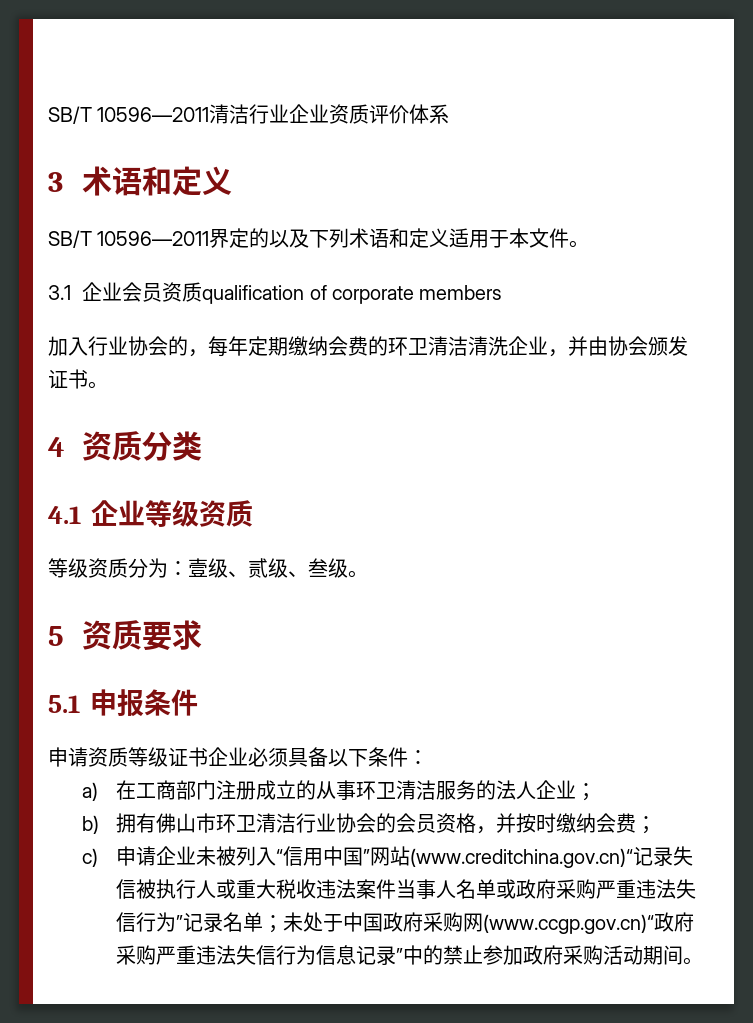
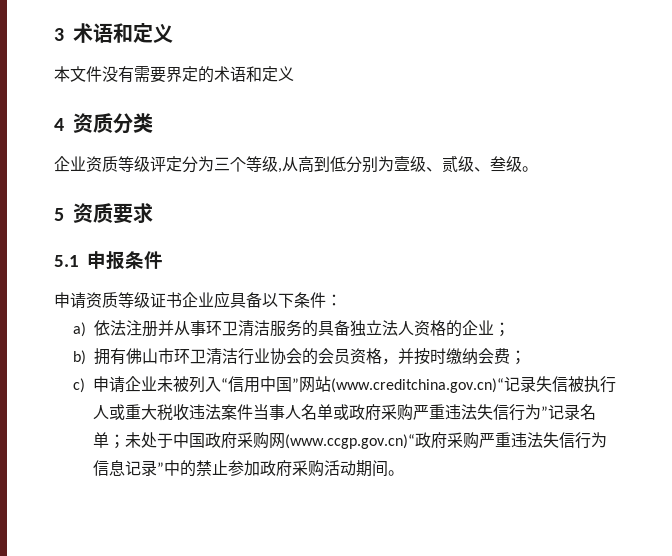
[48,104,450,124] [48,166,233,196] [48,228,590,248] [48,282,503,304] [48,336,688,357] [48,369,108,389] [48,431,203,461] [48,500,253,527] [48,558,188,578] SB/T 10596—2011清洁行业企业资质评价体系 // 3术语和定义 // SB/T 10596—2011界定的以及下列术语和定义适用于本文件。 // 3.1企业会员资质qualification of corporate members // 加入行业协会的，每年定期缴纳会费的环卫清洁清洗企业，并由协会颁发证书。 // 4资质分类 // 4.1企业等级资质 // 等级资质分为： -> [54,23,173,43] [54,66,294,83] [54,113,153,134] [54,156,394,173] 3术语和定义 // 本文件没有需要界定的术语和定义 // 4资质分类 // 企业资质等级评定分为三个等级,从高到低分别为
[248,747,288,767] 必须 -> [214,291,230,308] 应
[116,780,317,800] 在工商部门注册成立的 -> [93,320,174,337] 依法注册并
[496,780,537,800] 法人 -> [317,320,462,337] 具备独立法人资格的

